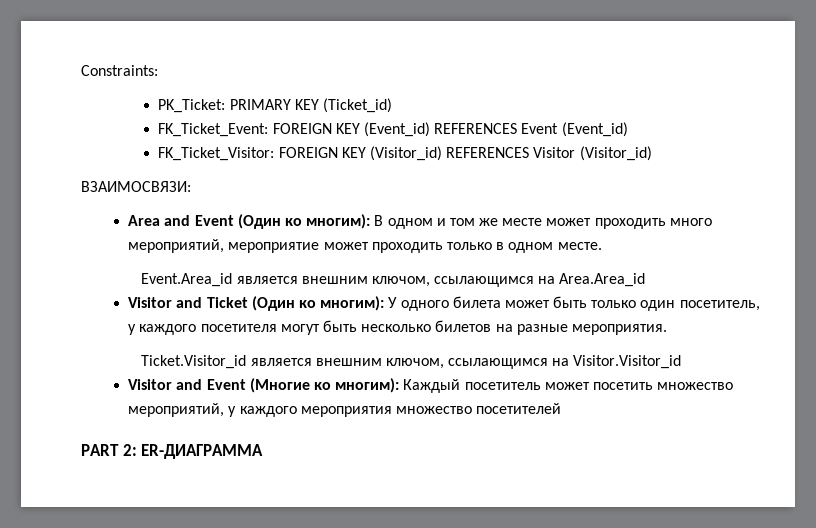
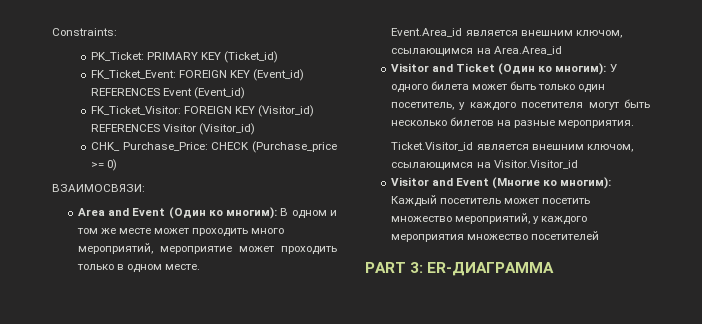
(652, 153) none -> [91,141,337,153] [91,159,118,171] // CHK_ Purchase_Price: CHECK (Purchase_price >= 0)
[122,444,137,456] 2: -> [410,262,424,273] 3:

